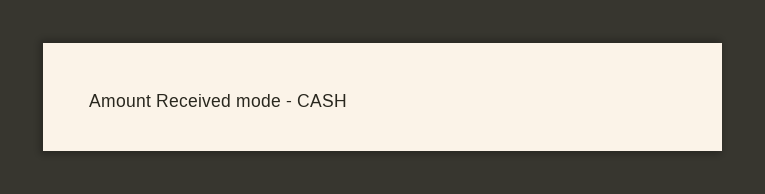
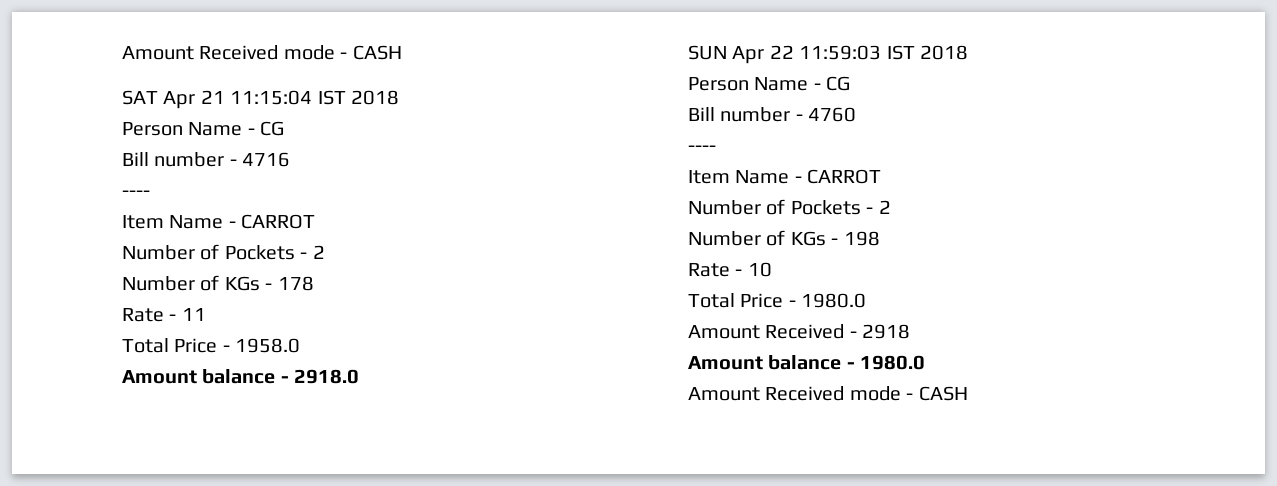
[89,94,347,107] Amount Received mode - CASH -> [122,45,402,60] [122,90,399,109] [122,121,285,136] [122,152,291,167] [122,190,150,197] [122,214,316,229] [122,244,325,260] [122,275,314,291] [122,308,206,322] [122,338,301,353] [122,369,360,384] [688,45,968,64] [688,76,851,91] [688,107,857,122] [688,145,716,152] [688,169,882,184] [688,199,891,215] [688,230,880,246] [688,262,772,277] [688,293,867,308] [688,324,911,339] [688,355,926,370] [688,386,968,401] Amount Received mode - CASH // SAT Apr 21 11:15:04 IST 2018 // Person Name - CG // Bill number - 4716 // ---- // Item Name - CARROT // Number of Pockets - 2 // Number of KGs - 178 // Rate - 11 // Total Price - 1958.0 // Amount balance - 2918.0 // SUN Apr 22 11:59:03 IST 2018 // Person Name - CG // Bill number - 4760 // ---- // Item Name - CARROT // Number of Pockets - 2 // Number of KGs - 198 // Rate - 10 // Total Price - 1980.0 // Amount Received - 2918 // Amount balance - 1980.0 // Amount Received mode - CASH

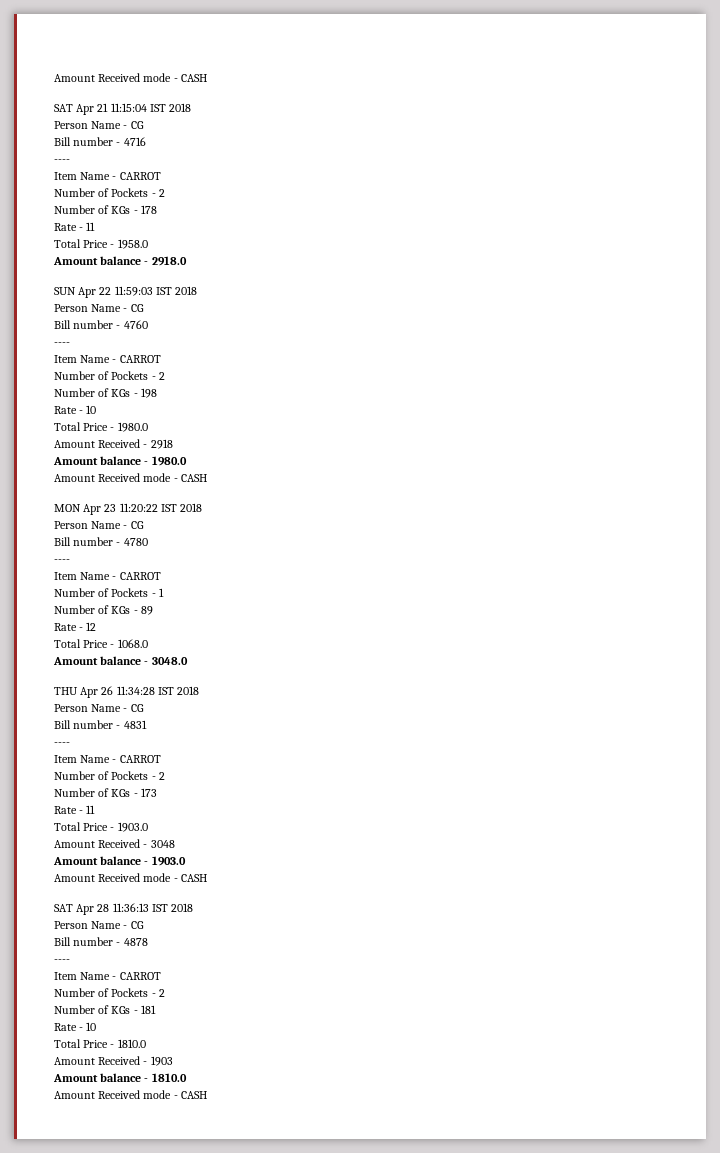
(968, 393) none -> [54,503,203,515] [54,521,144,529] [54,537,148,546] [54,559,70,563] [54,572,161,580] [54,588,164,597] [54,605,153,615] [54,622,97,631] [54,639,148,648] [53,656,188,665] [54,686,200,698] [54,704,144,712] [54,720,147,729] [54,742,70,746] [54,755,161,763] [54,771,165,780] [54,788,157,797] [54,805,96,814] [54,822,148,832] [54,839,175,848] [53,856,186,866] [54,873,207,882] [54,903,194,915] [54,921,144,929] [54,937,148,946] [54,959,70,963] [54,972,161,980] [54,988,165,997] [54,1005,156,1014] [54,1022,97,1031] [54,1039,146,1048] [54,1056,173,1066] [53,1073,187,1082] [54,1090,207,1099] // MON Apr 23 11:20:22 IST 2018 // Person Name - CG // Bill number - 4780 // ---- // Item Name - CARROT // Number of Pockets - 1 // Number of KGs - 89 // Rate - 12 // Total Price - 1068.0 // Amount balance - 3048.0 // THU Apr 26 11:34:28 IST 2018 // Person Name - CG // Bill number - 4831 // ---- // Item Name - CARROT // Number of Pockets - 2 // Number of KGs - 173 // Rate - 11 // Total Price - 1903.0 // Amount Received - 3048 // Amount balance - 1903.0 // Amount Received mode - CASH // SAT Apr 28 11:36:13 IST 2018 // Person Name - CG // Bill number - 4878 // ---- // Item Name - CARROT // Number of Pockets - 2 // Number of KGs - 181 // Rate - 10 // Total Price - 1810.0 // Amount Received - 1903 // Amount balance - 1810.0 // Amount Received mode - CASH

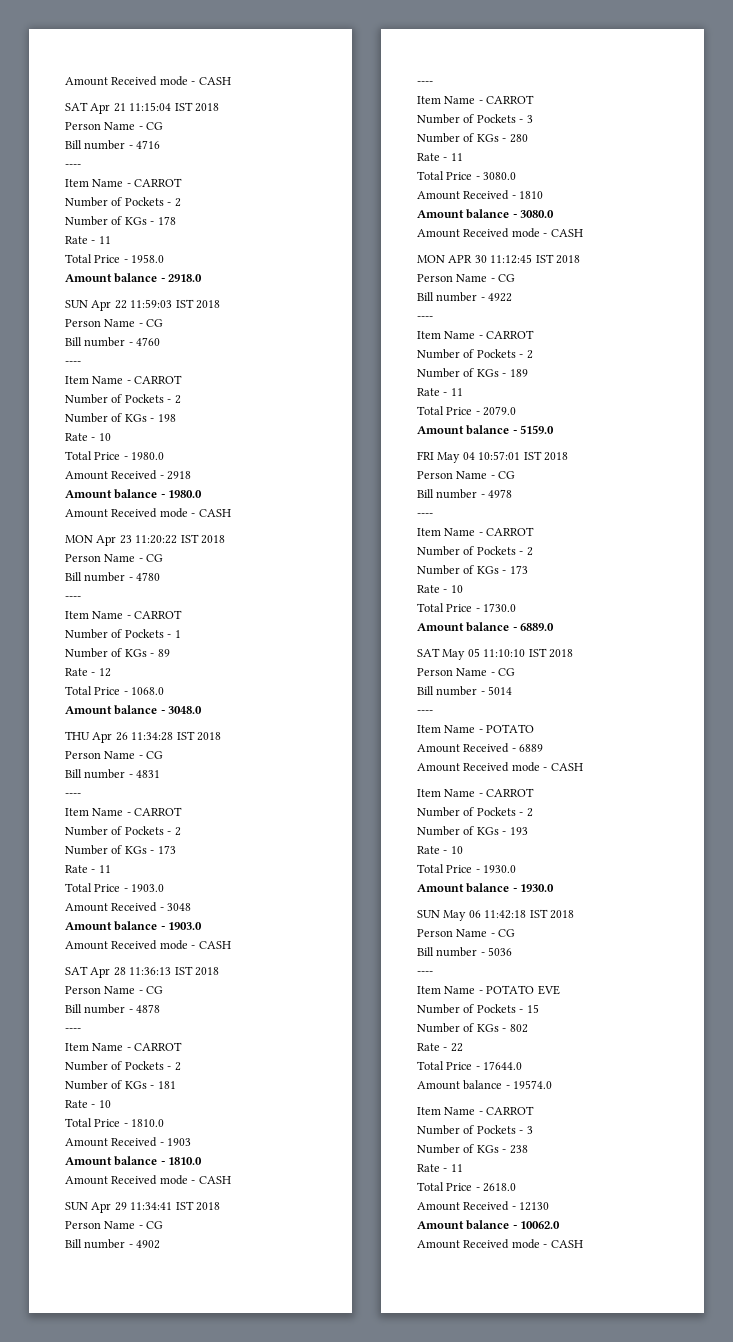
(207, 1095) none -> [65,1201,220,1213] [65,1221,164,1229] [65,1239,161,1249] [417,81,433,85] [417,95,535,104] [417,114,533,124] [417,133,528,143] [417,153,463,161] [417,171,517,180] [417,190,544,200] [417,209,555,219] [417,228,583,238] [417,254,580,264] [417,274,516,282] [417,292,513,302] [417,316,433,320] [417,330,535,339] [417,349,533,359] [417,368,528,378] [417,388,463,396] [417,406,517,416] [417,425,555,435] [417,451,568,463] [417,471,516,479] [417,489,513,499] [417,513,433,517] [417,527,535,536] [417,546,533,556] [417,565,528,575] [417,585,463,593] [417,603,517,612] [417,622,555,632] [417,648,573,660] [417,668,516,676] [417,686,513,696] [417,710,433,714] [417,724,535,733] [417,743,544,753] [417,762,583,772] [417,788,535,797] [417,807,533,817] [417,826,528,836] [417,846,463,854] [417,864,517,873] [417,883,555,893] [417,909,574,921] [417,929,516,937] [417,947,513,957] [417,971,433,975] [417,985,560,995] [417,1004,539,1014] [417,1023,528,1033] [417,1043,463,1052] [417,1061,523,1070] [417,1080,553,1090] [417,1106,535,1115] [417,1125,533,1135] [417,1144,528,1154] [417,1164,463,1172] [417,1182,517,1192] [417,1201,550,1211] [417,1220,561,1230] [417,1239,583,1249] // SUN Apr 29 11:34:41 IST 2018 // Person Name - CG // Bill number - 4902 // ---- // Item Name - CARROT // Number of Pockets - 3 // Number of KGs - 280 // Rate - 11 // Total Price - 3080.0 // Amount Received - 1810 // Amount balance - 3080.0 // Amount Received mode - CASH // MON APR 30 11:12:45 IST 2018 // Person Name - CG // Bill number - 4922 // ---- // Item Name - CARROT // Number of Pockets - 2 // Number of KGs - 189 // Rate - 11 // Total Price - 2079.0 // Amount balance - 5159.0 // FRI May 04 10:57:01 IST 2018 // Person Name - CG // Bill number - 4978 // ---- // Item Name - CARROT // Number of Pockets - 2 // Number of KGs - 173 // Rate - 10 // Total Price - 1730.0 // Amount balance - 6889.0 // SAT May 05 11:10:10 IST 2018 // Person Name - CG // Bill number - 5014 // ---- // Item Name - POTATO // Amount Received - 6889 // Amount Received mode - CASH // Item Name - CARROT // Number of Pockets - 2 // Number of KGs - 193 // Rate - 10 // Total Price - 1930.0 // Amount balance - 1930.0 // SUN May 06 11:42:18 IST 2018 // Person Name - CG // Bill number - 5036 // ---- // Item Name - POTATO EVE // Number of Pockets - 15 // Number of KGs - 802 // Rate - 22 // Total Price - 17644.0 // Amount balance - 19574.0 // Item Name - CARROT // Number of Pockets - 3 // Number of KGs - 238 // Rate - 11 // Total Price - 2618.0 // Amount Received - 12130 // Amount balance - 10062.0 // Amount Received mode - CASH

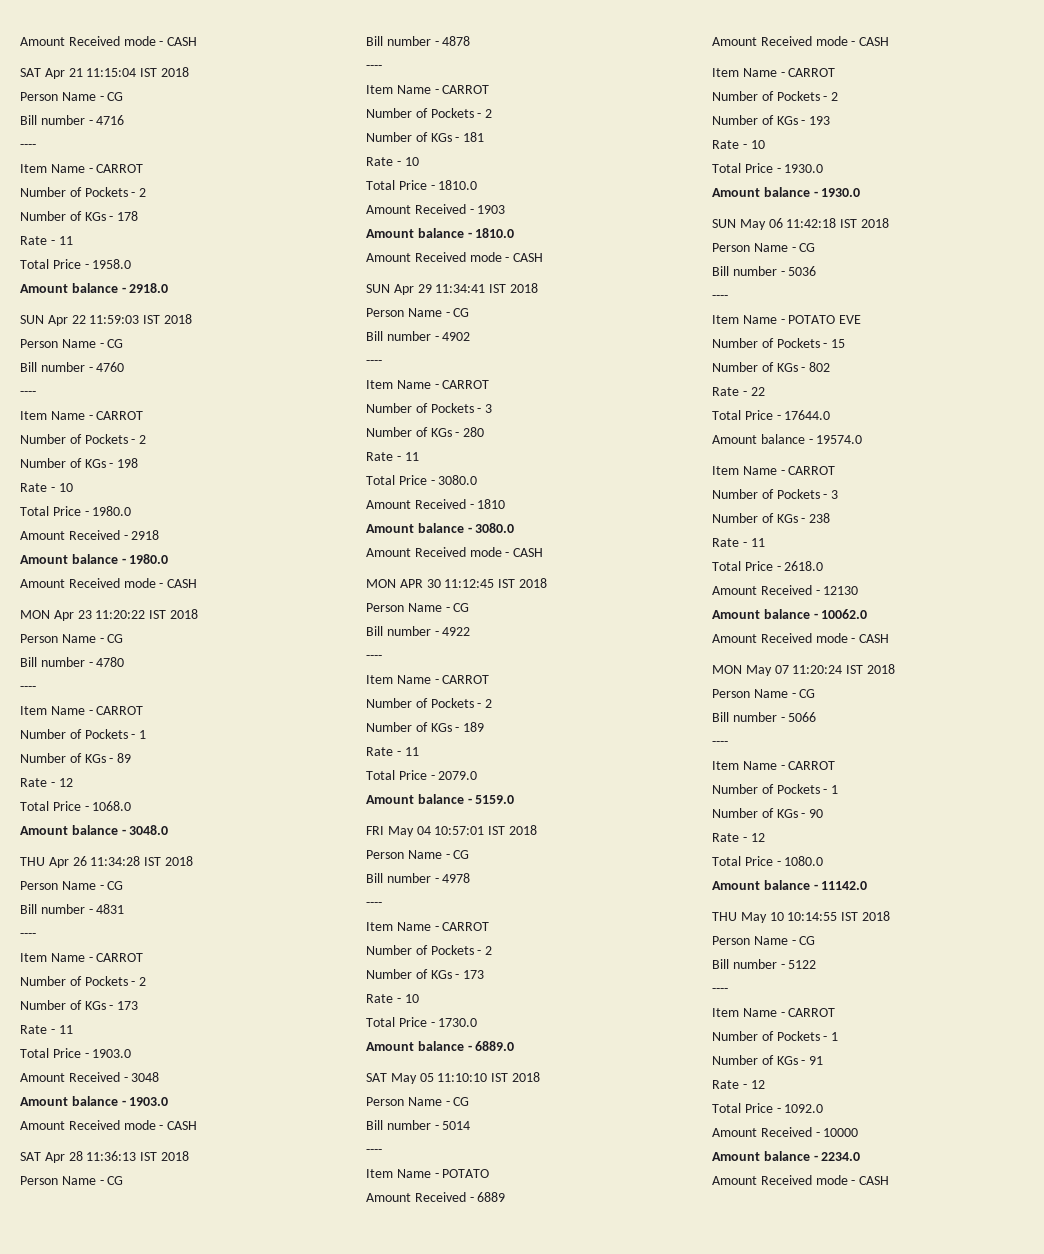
(583, 1244) none -> [712,664,895,676] [712,689,816,698] [712,712,817,722] [712,741,728,746] [712,761,836,770] [712,784,839,794] [712,808,824,818] [712,833,765,842] [712,856,824,866] [712,880,868,890] [712,911,890,923] [712,936,816,945] [712,959,817,969] [712,988,728,993] [712,1008,836,1017] [712,1031,839,1041] [712,1055,824,1065] [712,1080,765,1089] [712,1103,824,1113] [712,1127,859,1137] [712,1151,861,1161] [712,1175,890,1185] // MON May 07 11:20:24 IST 2018 // Person Name - CG // Bill number - 5066 // ---- // Item Name - CARROT // Number of Pockets - 1 // Number of KGs - 90 // Rate - 12 // Total Price - 1080.0 // Amount balance - 11142.0 // THU May 10 10:14:55 IST 2018 // Person Name - CG // Bill number - 5122 // ---- // Item Name - CARROT // Number of Pockets - 1 // Number of KGs - 91 // Rate - 12 // Total Price - 1092.0 // Amount Received - 10000 // Amount balance - 2234.0 // Amount Received mode - CASH

